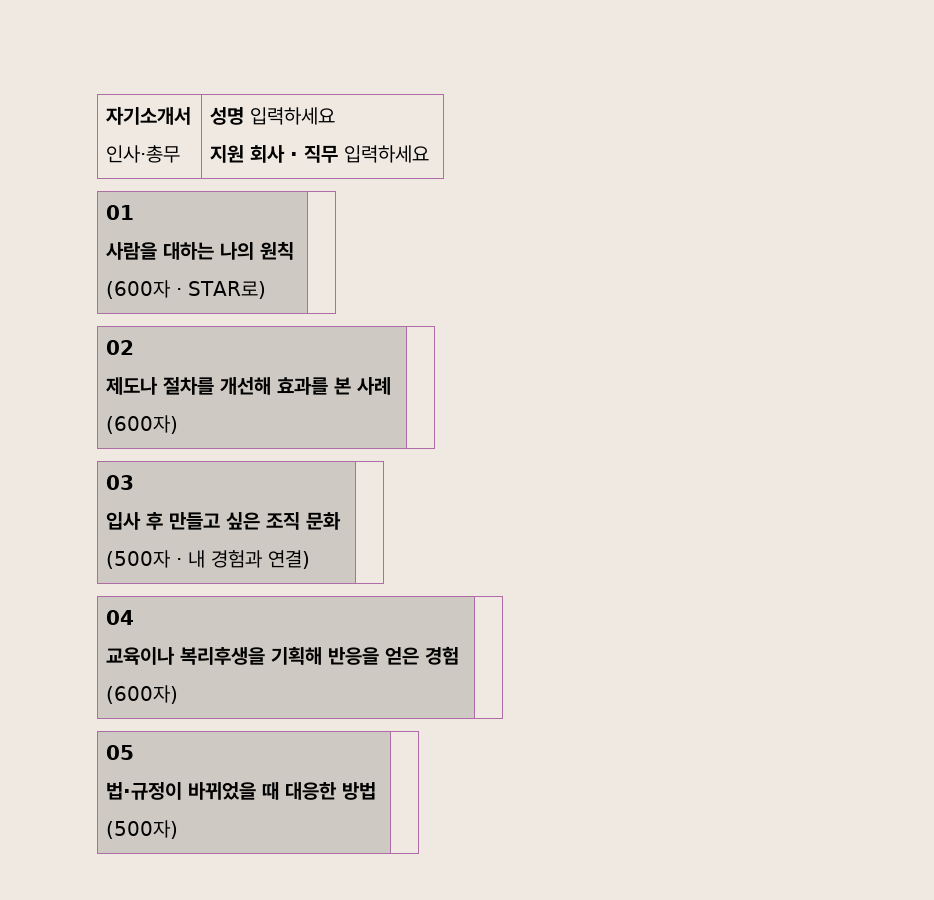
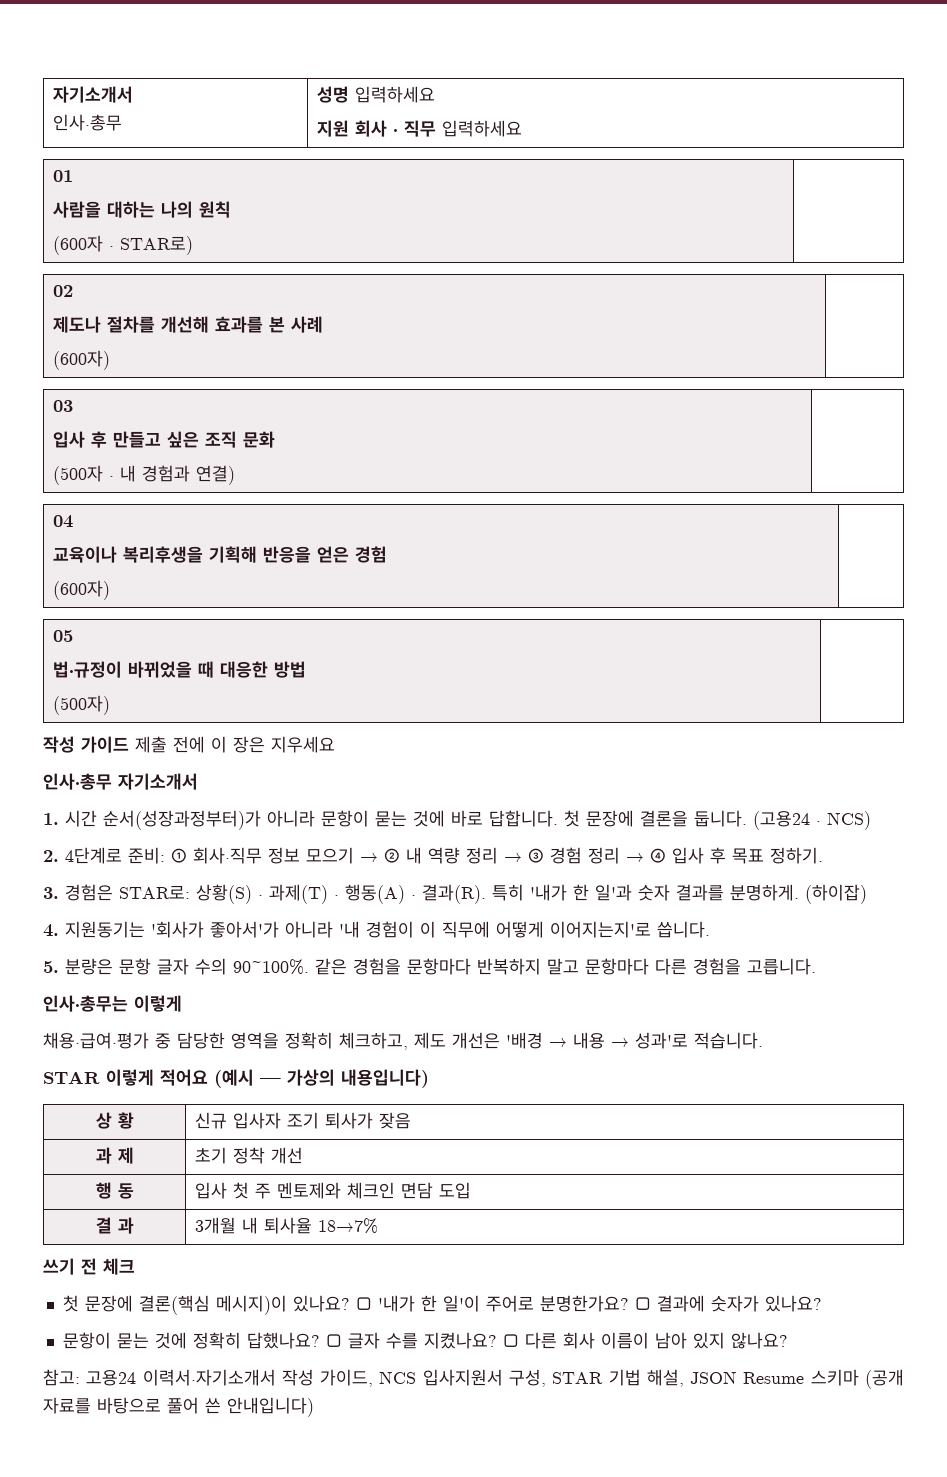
(179, 829) none -> [43,736,335,753] [43,773,198,790] [43,810,871,830] [43,847,823,864] [43,884,867,904] [43,921,710,938] [43,958,816,975] [43,995,182,1012] [43,1032,763,1050] [43,1069,429,1088] [95,1112,134,1129] [195,1112,412,1129] [95,1147,134,1164] [195,1147,304,1164] [95,1182,134,1199] [195,1182,472,1199] [95,1217,134,1234] [195,1217,379,1234] [43,1258,135,1275] [62,1295,822,1315] [62,1332,788,1349] [43,1369,905,1389] [43,1397,314,1417] // 작성 가이드 제출 전에 이 장은 지우세요 // 인사·총무 자기소개서 // 1. 시간 순서(성장과정부터)가 아니라 문항이 묻는 것에 바로 답합니다. 첫 문장에 결론을 둡니다. (고용24 · NCS) // 2. 4단계로 준비: ① 회사·직무 정보 모으기 → ② 내 역량 정리 → ③ 경험 정리 → ④ 입사 후 목표 정하기. // 3. 경험은 STAR로: 상황(S) · 과제(T) · 행동(A) · 결과(R). 특히 '내가 한 일'과 숫자 결과를 분명하게. (하이잡) // 4. 지원동기는 '회사가 좋아서'가 아니라 '내 경험이 이 직무에 어떻게 이어지는지'로 씁니다. // 5. 분량은 문항 글자 수의 90~100%. 같은 경험을 문항마다 반복하지 말고 문항마다 다른 경험을 고릅니다. // 인사·총무는 이렇게 // 채용·급여·평가 중 담당한 영역을 정확히 체크하고, 제도 개선은 '배경 → 내용 → 성과'로 적습니다. // STAR 이렇게 적어요 (예시 — 가상의 내용입니다) // 상 황 | 신규 입사자 조기 퇴사가 잦음 // 과 제 | 초기 정착 개선 // 행 동 | 입사 첫 주 멘토제와 체크인 면담 도입 // 결 과 | 3개월 내 퇴사율 18→7% // 쓰기 전 체크 // 첫 문장에 결론(핵심 메시지)이 있나요? □ '내가 한 일'이 주어로 분명한가요? □ 결과에 숫자가 있나요? // 문항이 묻는 것에 정확히 답했나요? □ 글자 수를 지켰나요? □ 다른 회사 이름이 남아 있지 않나요? // 참고: 고용24 이력서·자기소개서 작성 가이드, NCS 입사지원서 구성, STAR 기법 해설, JSON Resume 스키마 (공개 자료를 바탕으로 풀어 쓴 안내입니다)

